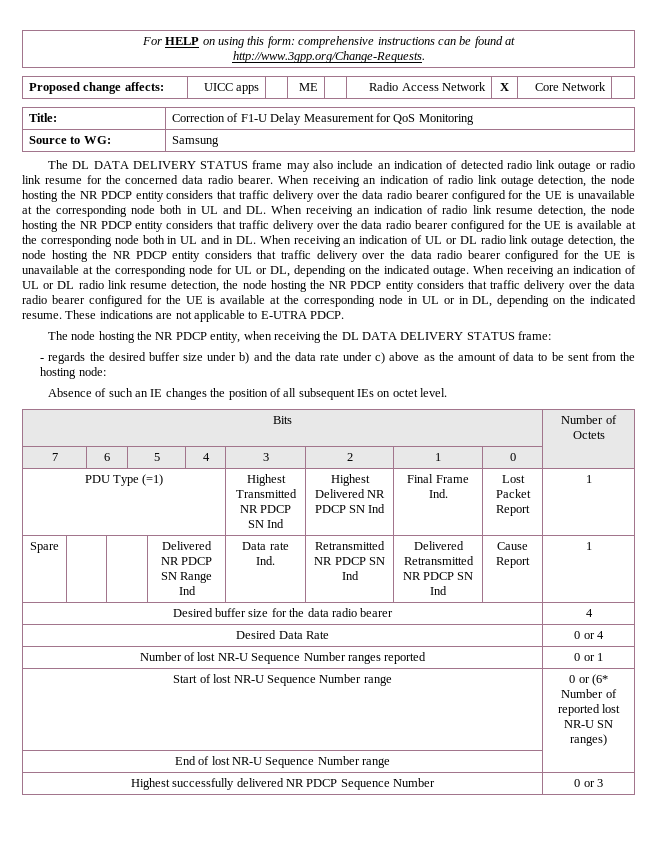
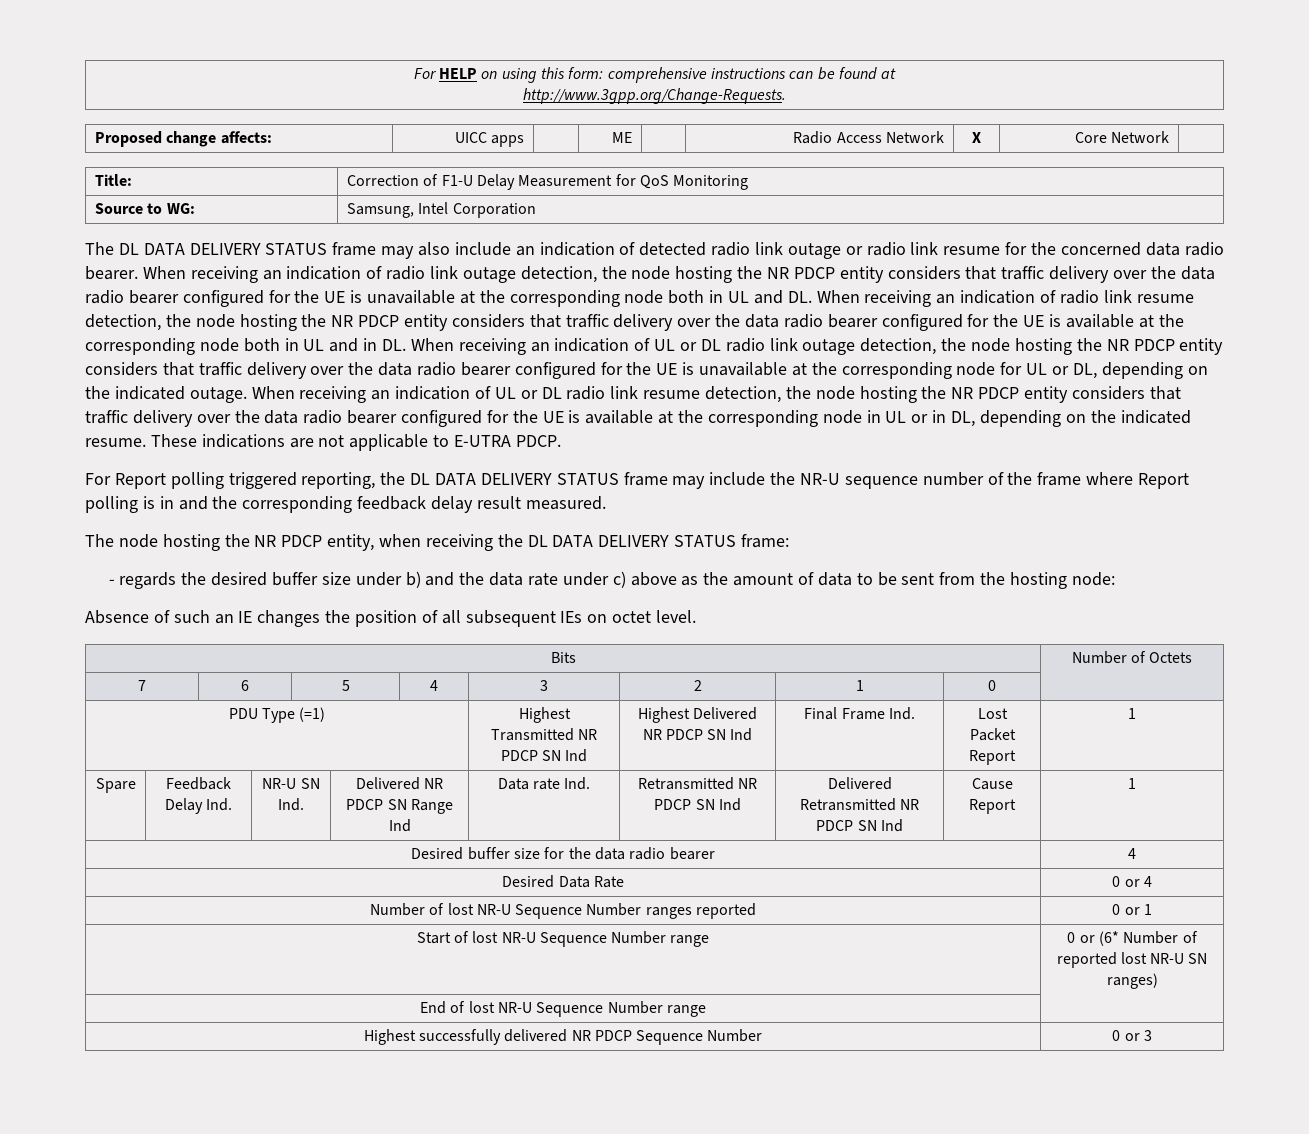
[172,136,220,147] Samsung -> [346,202,536,218] Samsung, Intel Corporation
(344, 315) none -> [85,472,1190,489] [85,496,606,513] // For Report polling triggered reporting, the DL DATA DELIVERY STATUS frame may include the NR-U sequence number of the frame where Report polling is in and the corresponding feedback delay result measured.
(59, 547) | -> [166,777,231,790] [164,798,233,814] [262,778,320,789] [278,798,304,811] Feedback Delay Ind. | NR-U SN Ind.

